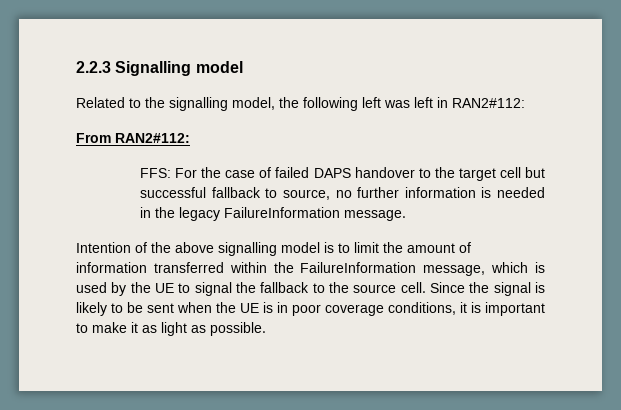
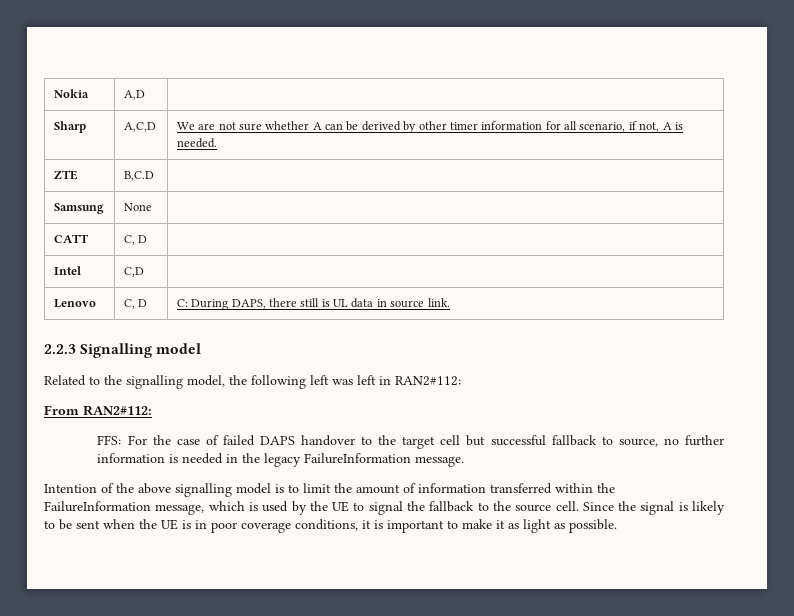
(76, 67) none -> [53,89,89,98] [123,90,145,100] [53,121,86,133] [123,122,156,132] [176,121,683,133] [176,138,217,148] [53,170,78,180] [123,171,154,181] [53,203,104,214] [123,203,152,211] [53,234,89,243] [123,235,148,245] [53,266,81,275] [123,267,144,277] [53,299,96,308] [123,299,148,309] [176,298,450,310] Nokia | A,D | // Sharp | A,C,D | We are not sure whether A can be derived by other timer information for all scenario, if not, A is needed. // ZTE | B,C.D | // Samsung | None | // CATT | C, D | // Intel | C,D | // Lenovo | C, D | C: During DAPS, there still is UL data in source link. //

